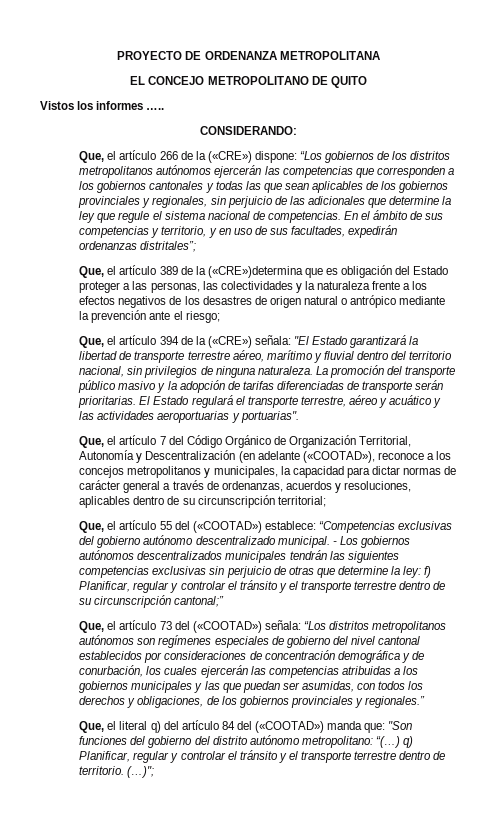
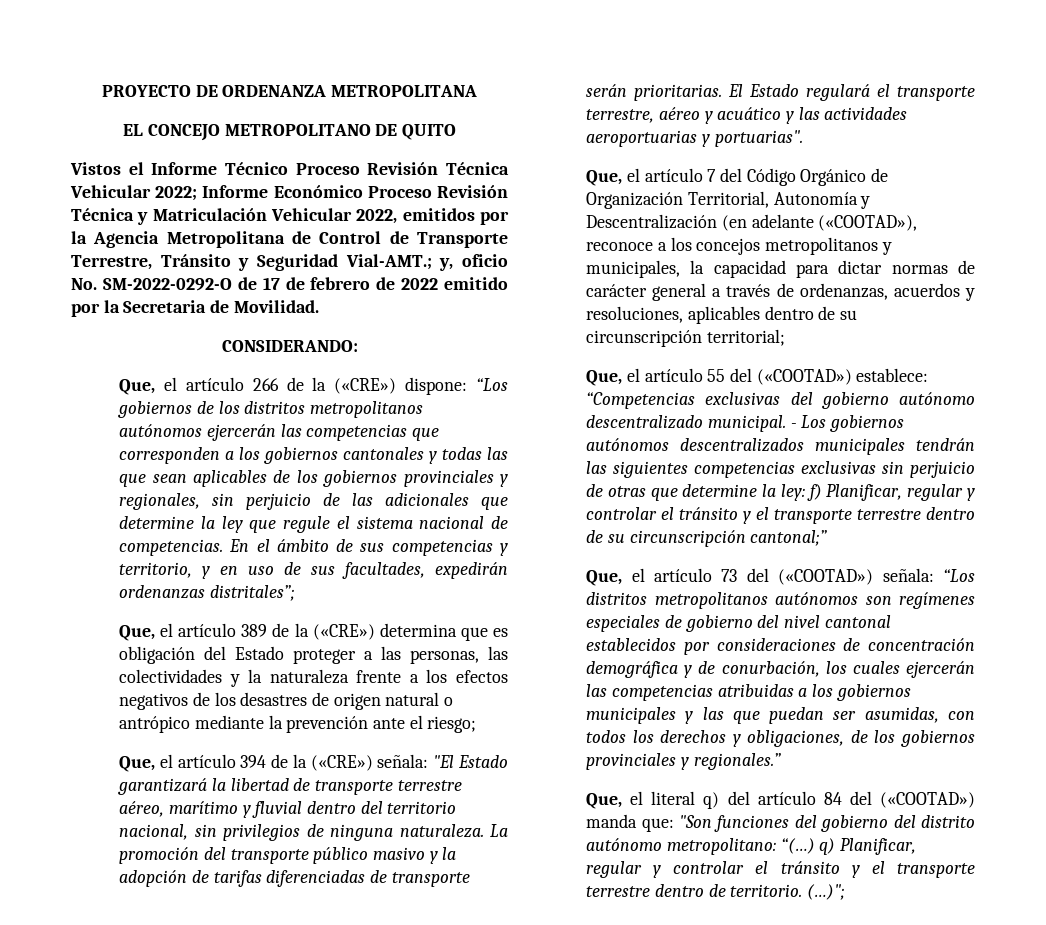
[77,101,165,110] los informes ….. -> [128,162,510,175] [70,185,508,201] [71,208,509,225] [71,231,508,248] [71,254,509,271] [71,277,508,291] [71,300,319,317] el Informe Técnico Proceso Revisión Técnica Vehicular 2022; Informe Económico Proceso Revisión Técnica y Matriculación Vehicular 2022, emitidos por la Agencia Metropolitana de Control de Transporte Terrestre, Tránsito y Seguridad Vial-AMT.; y, oficio No. SM-2022-0292-O de 17 de febrero de 2022 emitido por la Secretaria de Movilidad.
[207,266,303,278] («CRE»)determina -> [312,623,457,640] («CRE») determina

